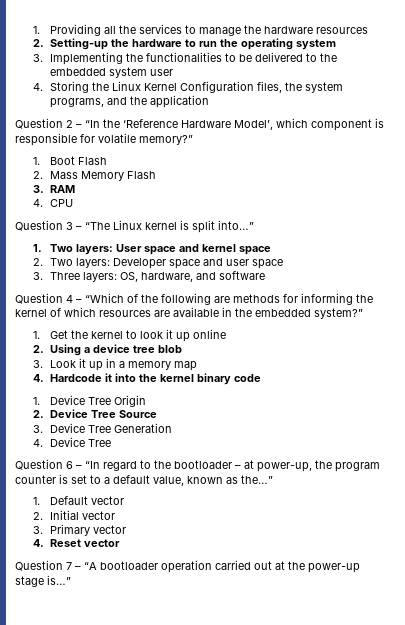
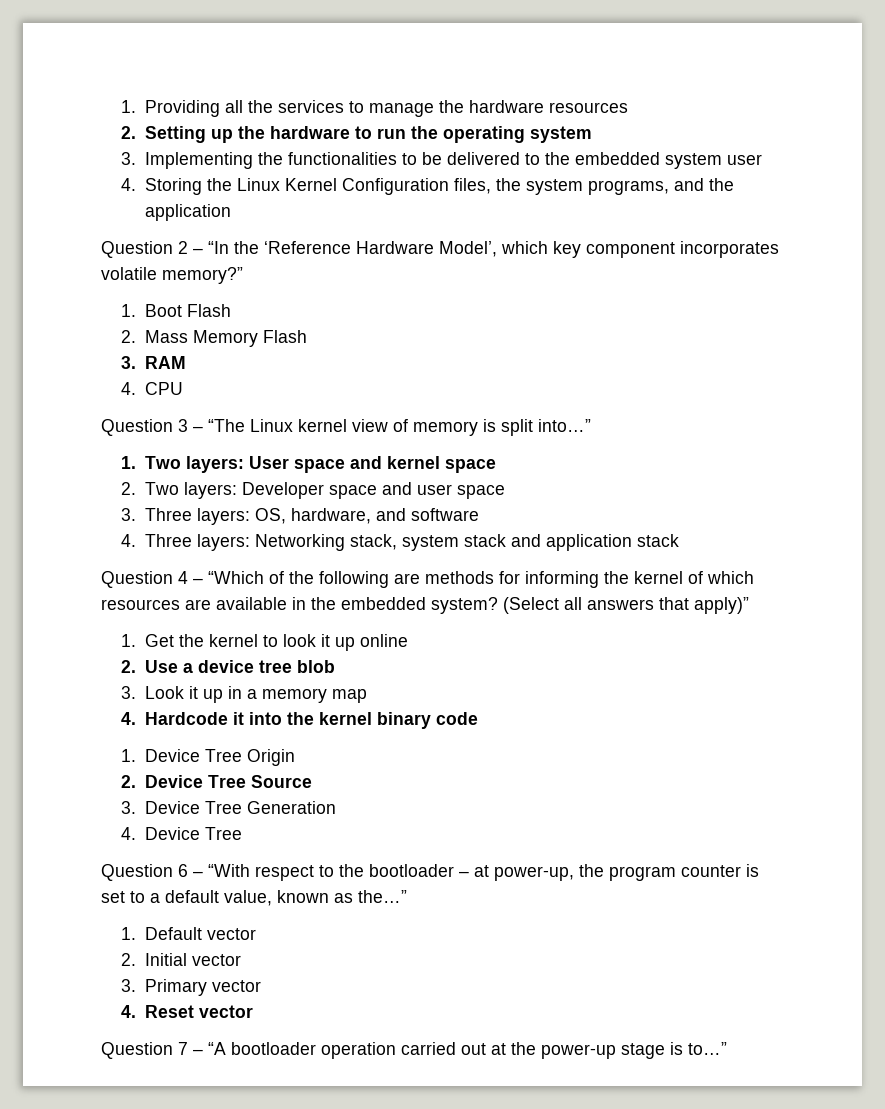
[50,38,109,50] Setting-up -> [144,126,233,143] Setting up
[311,118,384,131] [15,133,95,146] component is responsible for -> [553,241,779,258] key component incorporates
(177, 226) none -> [352,419,478,436] view of memory
(266, 275) none -> [120,534,679,551] // 4. Three layers: Networking stack, system stack and application stack
[314,308,363,319] system?” -> [431,597,749,614] system? (Select all answers that apply)”
[50,344,82,356] Using -> [144,660,178,673] Use
[85,461,137,471] “In regard -> [208,864,314,881] “With respect
[47,575,71,585] is…” -> [670,1042,727,1055] is to…”

